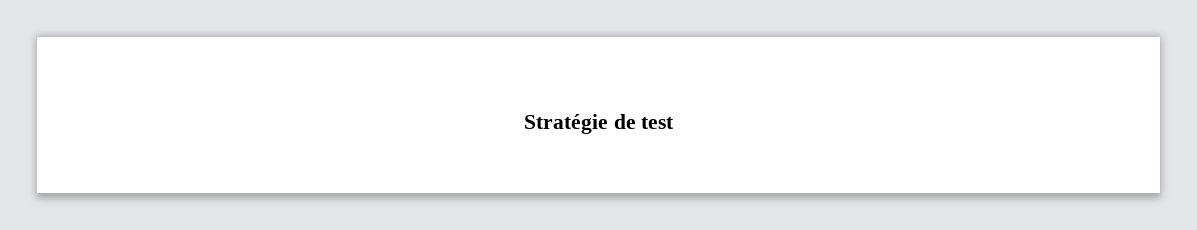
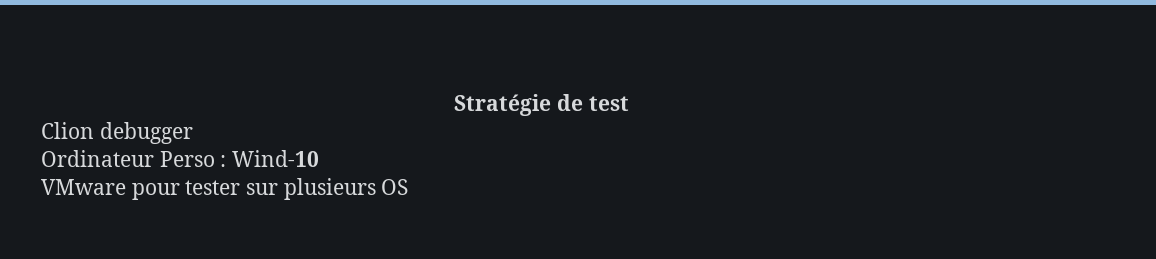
(675, 123) none -> [41,122,193,144] [41,150,320,167] [41,178,409,200] // Clion debugger // Ordinateur Perso : Wind-10 // VMware pour tester sur plusieurs OS

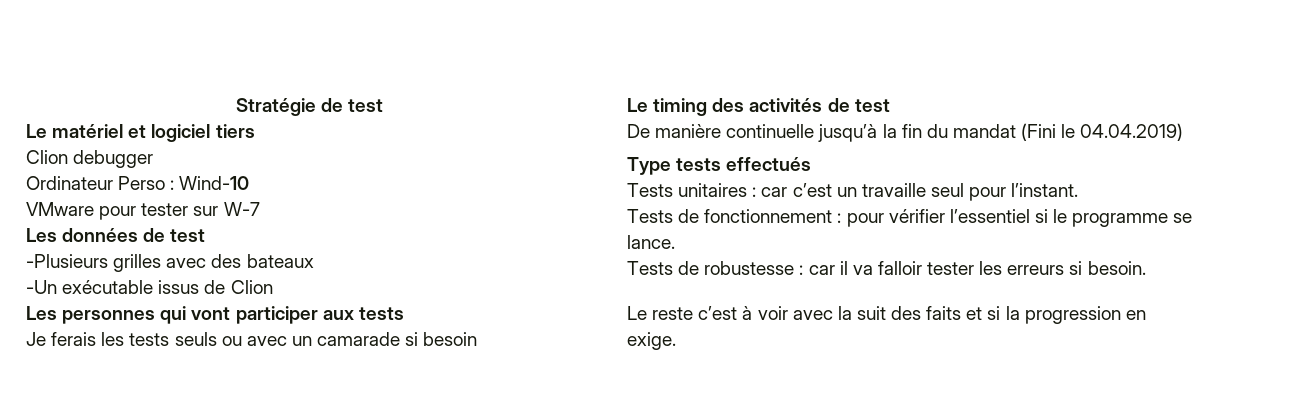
(629, 103) none -> [26,124,255,142] // Le matériel et logiciel tiers
[283,178,409,200] plusieurs OS -> [223,202,260,216] [26,228,206,242] [26,254,314,272] [26,280,273,294] [26,306,404,324] [26,332,478,346] [627,98,890,116] [627,123,1184,142] [627,157,812,175] [627,183,1079,201] [627,209,1193,227] [627,235,675,249] [627,261,1146,275] [627,306,1146,324] [627,332,676,350] W-7 // Les données de test // -Plusieurs grilles avec des bateaux // -Un exécutable issus de Clion // Les personnes qui vont participer aux tests // Je ferais les tests seuls ou avec un camarade si besoin // Le timing des activités de test // De manière continuelle jusqu’à la fin du mandat (Fini le 04.04.2019) // Type tests effectués // Tests unitaires : car c’est un travaille seul pour l’instant. // Tests de fonctionnement : pour vérifier l’essentiel si le programme se lance. // Tests de robustesse : car il va falloir tester les erreurs si besoin. // Le reste c’est à voir avec la suit des faits et si la progression en exige.

